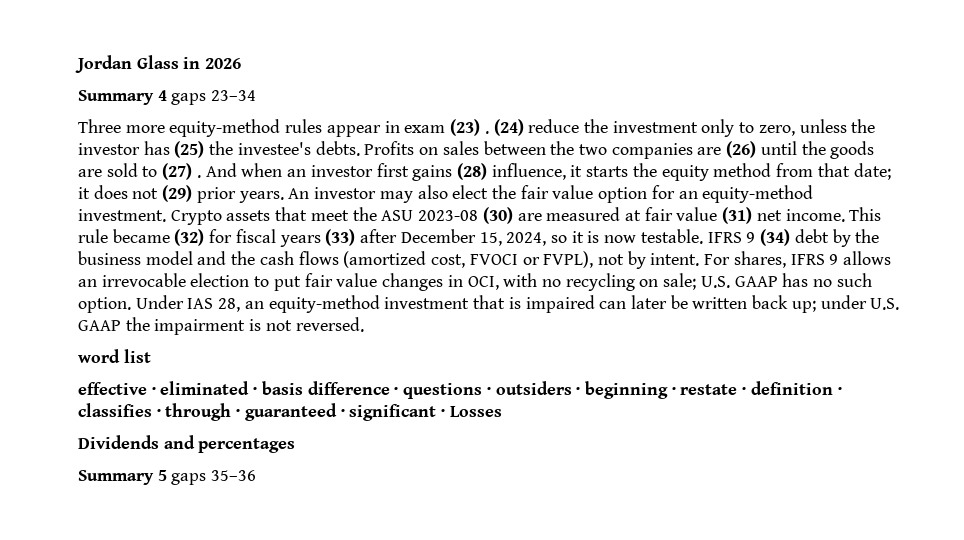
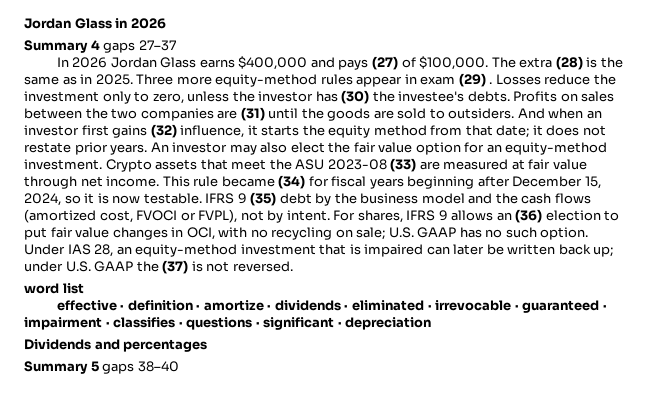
[211,90,257,101] 23–34 // -> [138,40,176,51] [56,56,623,70] [24,74,133,85] 27–37 // In 2026 Jordan Glass earns $400,000 and pays (27) of $100,000. The extra (28) is the same as in 2025.
[450,119,524,136] (23) . (24) -> [458,73,541,87] (29) . Losses
[174,141,205,158] (25) -> [341,90,370,104] (30)
[726,141,757,158] (26) -> [240,107,265,121] (31)
[162,163,201,180] (27) . -> [448,108,515,119] outsiders.
[456,163,487,180] (28) -> [150,124,177,138] (32)
[162,185,193,202] (29) -> [24,142,71,153] restate
[482,207,513,224] (30) -> [390,158,417,172] (33)
[722,207,753,224] (31) -> [24,176,77,189] through
[174,229,205,246] (32) -> [278,175,306,189] (34)
[325,229,356,246] (33) -> [407,176,475,189] beginning
[760,229,791,246] (34) -> [250,192,277,206] (35)
[101,273,186,287] irrevocable -> [515,209,543,223] (36)
[154,319,246,335] impairment -> [162,260,189,274] (37)
[160,381,842,399] [78,403,337,421] eliminated · basis difference · questions · outsiders · beginning · restate · definition · classifies · through · guaranteed -> [127,300,607,313] [24,317,253,330] definition · amortize · dividends · eliminated · irrevocable · guaranteed · impairment · classifies · questions
[449,406,502,417] Losses -> [345,317,432,330] depreciation
[211,470,257,481] 35–36 -> [137,361,179,372] 38–40

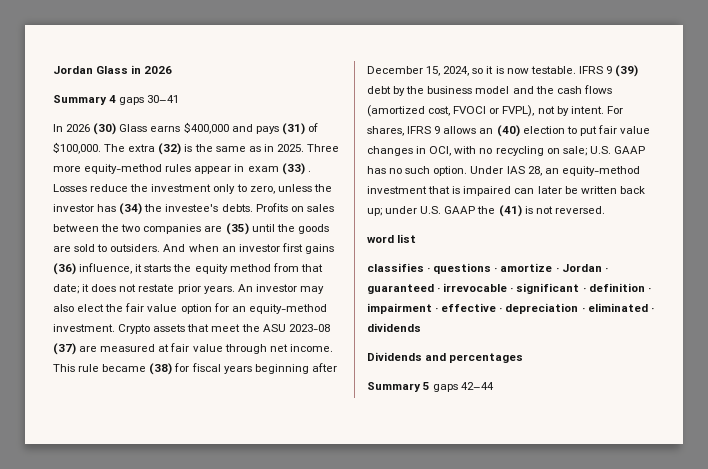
[138,40,176,51] 27–37 -> [147,95,180,103] 30–41
[110,57,157,68] Jordan -> [93,123,117,135] (30)
[371,56,398,70] (27) -> [281,123,305,135] (31)
[555,56,583,70] (28) -> [158,143,182,155] (32)
[458,73,486,87] (29) -> [281,163,305,175] (33)
[341,90,370,104] (30) -> [119,203,143,215] (34)
[240,107,265,121] (31) -> [225,223,249,235] (35)
[150,124,177,138] (32) -> [53,263,76,275] (36)
[390,158,417,172] (33) -> [53,343,76,355] (37)
[278,175,306,189] (34) -> [149,363,173,375] (38)
[250,192,277,206] (35) -> [615,65,639,77] (39)
[515,209,543,223] (36) -> [496,125,520,137] (40)
[162,260,189,274] (37) -> [498,205,522,217] (41)
[56,300,607,313] [24,317,432,330] effective · definition · amortize · dividends · eliminated · irrevocable · guaranteed · impairment · classifies · questions · significant · depreciation -> [367,263,608,274] [367,283,651,294] [367,303,654,314] [367,323,421,332] classifies · questions · amortize · Jordan · guaranteed · irrevocable · significant · definition · impairment · effective · depreciation · eliminated · dividends
[137,361,179,372] 38–40 -> [461,382,495,390] 42–44

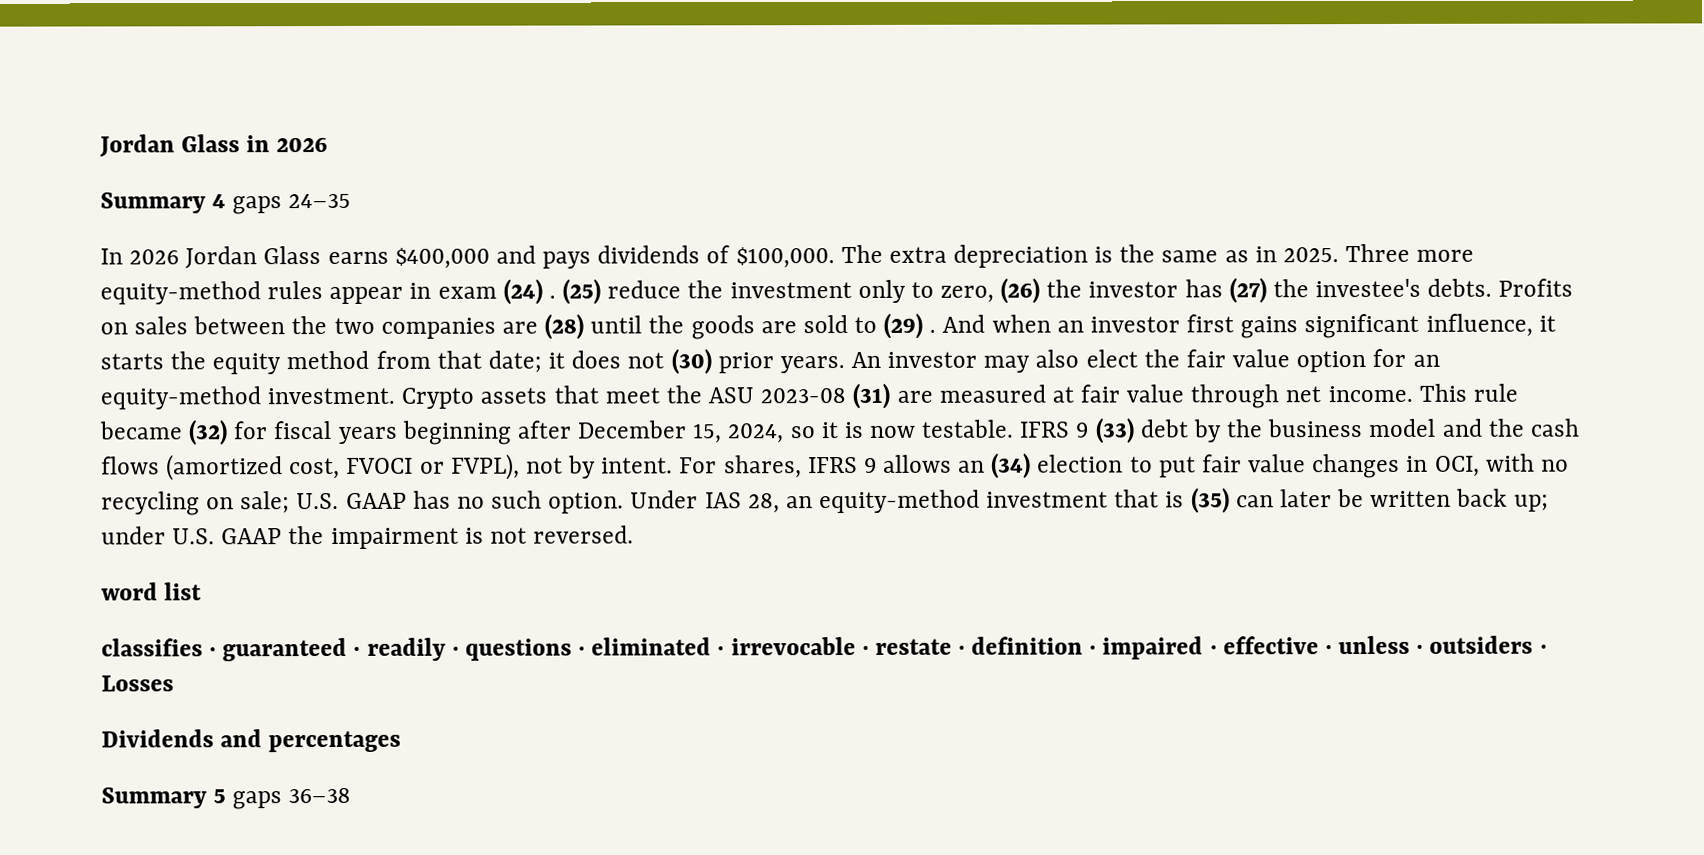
[147,95,180,103] 30–41 -> [288,193,352,209] 24–35
[93,123,117,135] (30) -> [185,246,258,269] Jordan
[281,123,305,135] (31) -> [597,245,701,264] dividends
[158,143,182,155] (32) -> [953,244,1089,268] depreciation
[281,163,311,175] [53,184,87,192] (33) . Losses -> [502,278,602,305] (24) . (25)
[277,184,312,192] unless -> [1000,277,1041,304] (26)
[119,203,143,215] (34) -> [1228,277,1267,304] (27)
[225,223,249,235] (35) -> [544,313,585,340] (28)
[110,244,161,252] outsiders. -> [883,312,937,339] (29) .
[53,263,76,275] (36) -> [1304,313,1420,339] significant
[138,284,175,292] restate -> [670,348,712,375] (30)
[53,343,76,355] (37) -> [852,382,891,409] (31)
[149,363,173,375] (38) -> [188,419,229,446] (32)
[615,65,639,77] (39) -> [1094,417,1135,444] (33)
[496,125,520,137] (40) -> [991,452,1032,479] (34)
[463,186,512,196] impaired -> [1190,487,1230,514] (35)
[498,205,522,217] (41) -> [330,527,459,550] impairment
[433,263,608,274] [367,284,434,294] questions · amortize · Jordan · guaranteed -> [222,637,712,662] guaranteed · readily · questions · eliminated
[516,283,580,294] significant -> [874,638,952,655] restate
[367,303,432,314] impairment -> [1102,636,1204,660] impaired
[505,303,654,314] [367,323,421,332] depreciation · eliminated · dividends -> [1338,635,1547,655] [101,675,174,692] unless · outsiders · Losses
[461,382,495,390] 42–44 -> [288,787,352,804] 36–38

